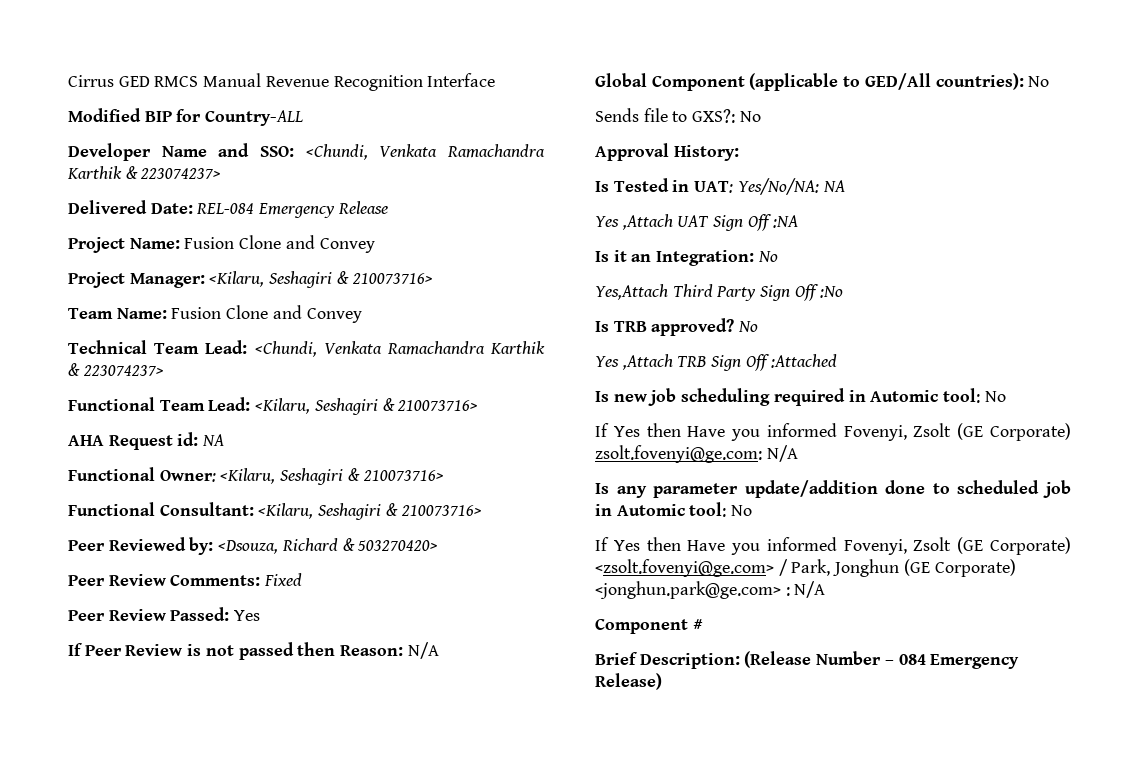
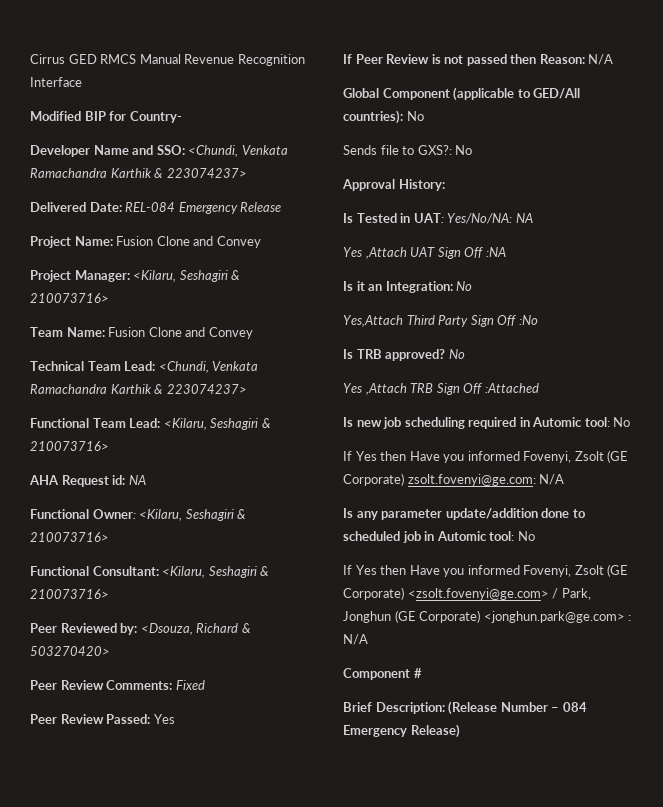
[205,110,304,126] Country-ALL -> [129,111,182,123] Country-

